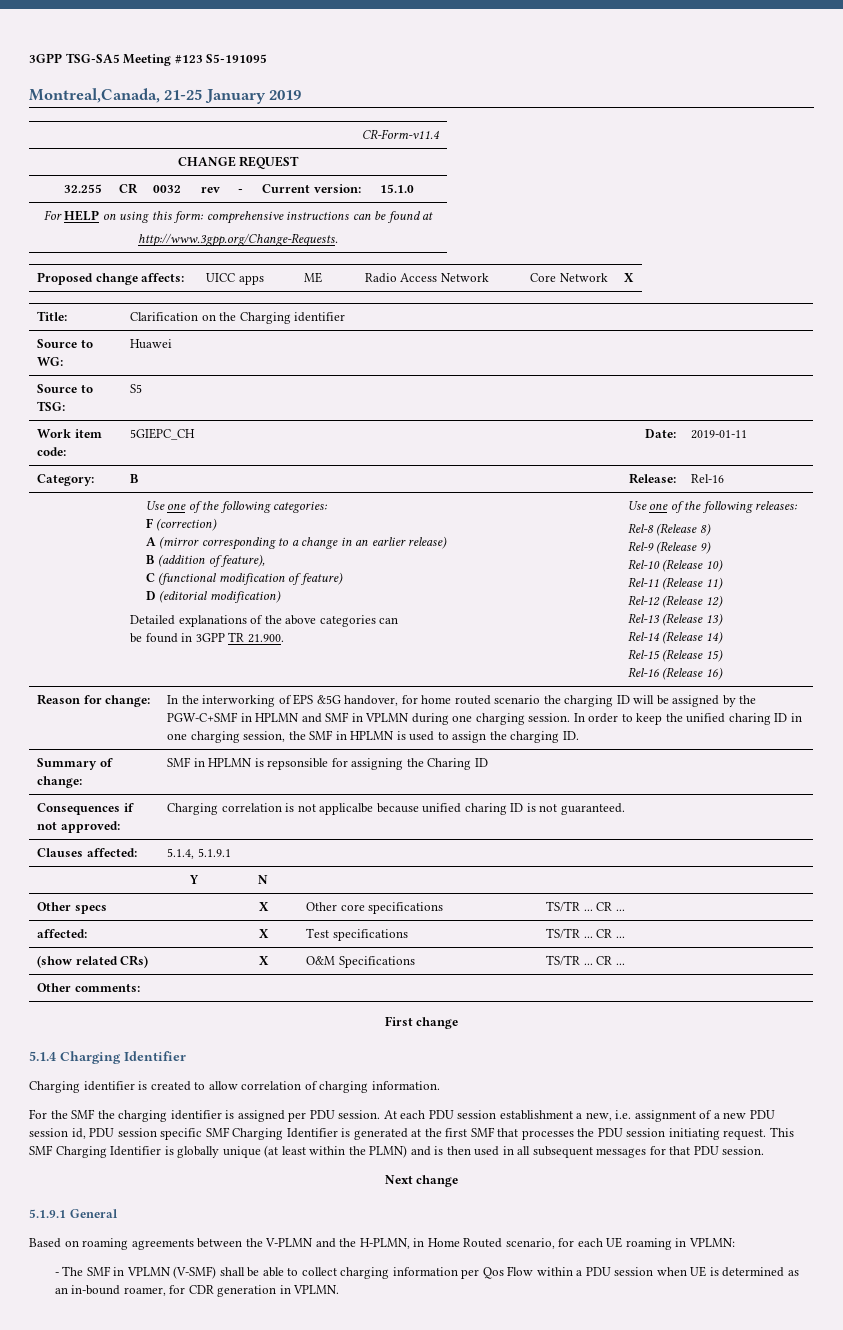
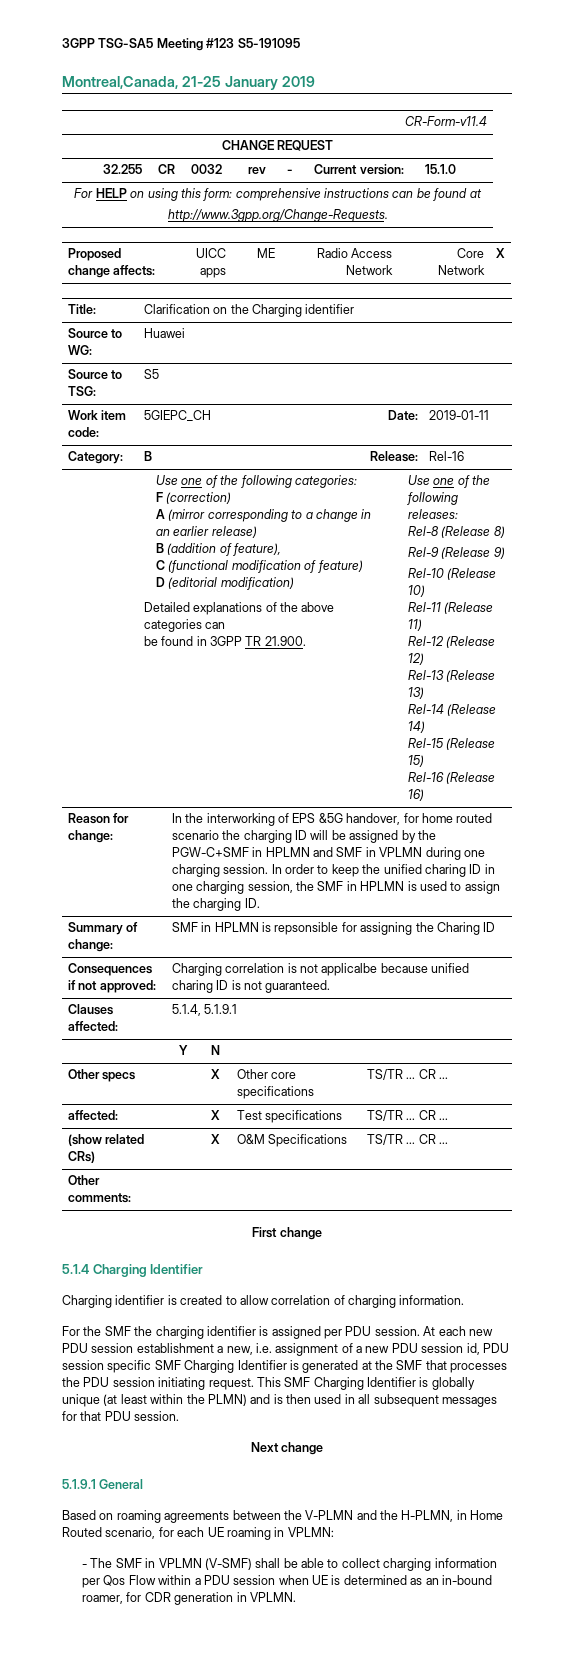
(426, 1114) none -> [468,1329,493,1336] new
[445,1128,468,1137] first -> (393, 1365) none

